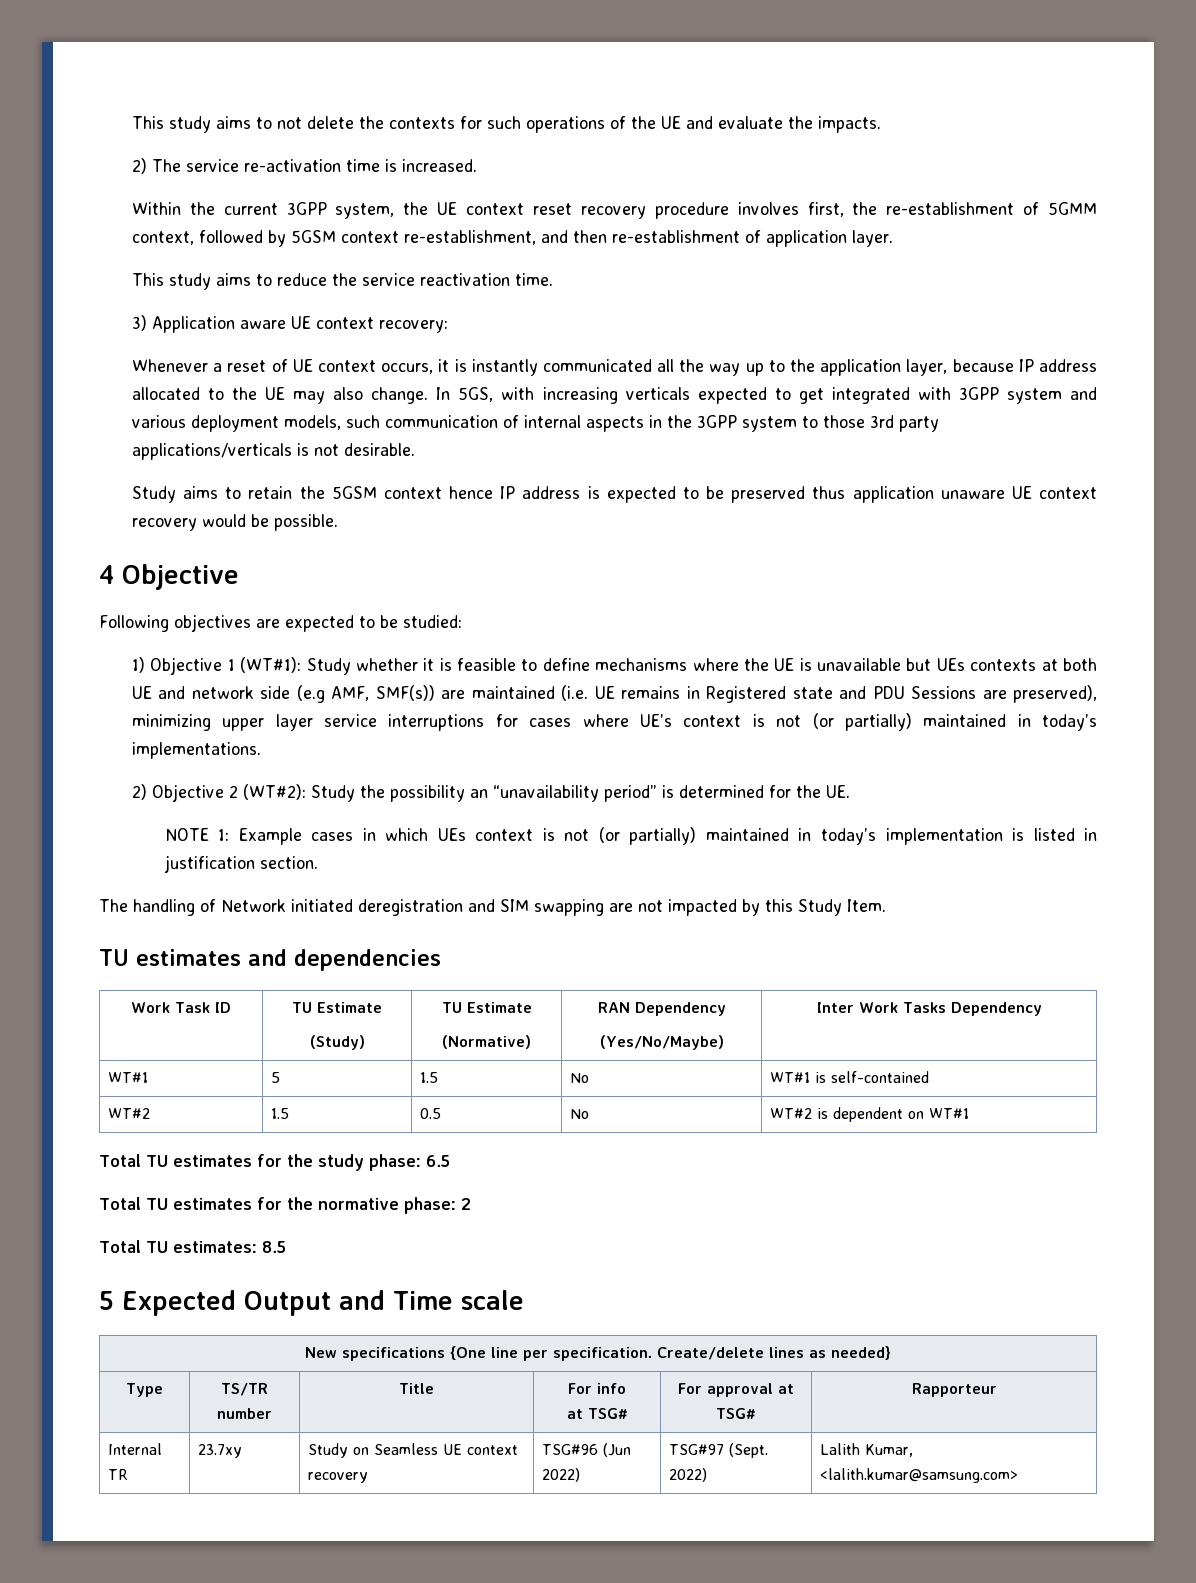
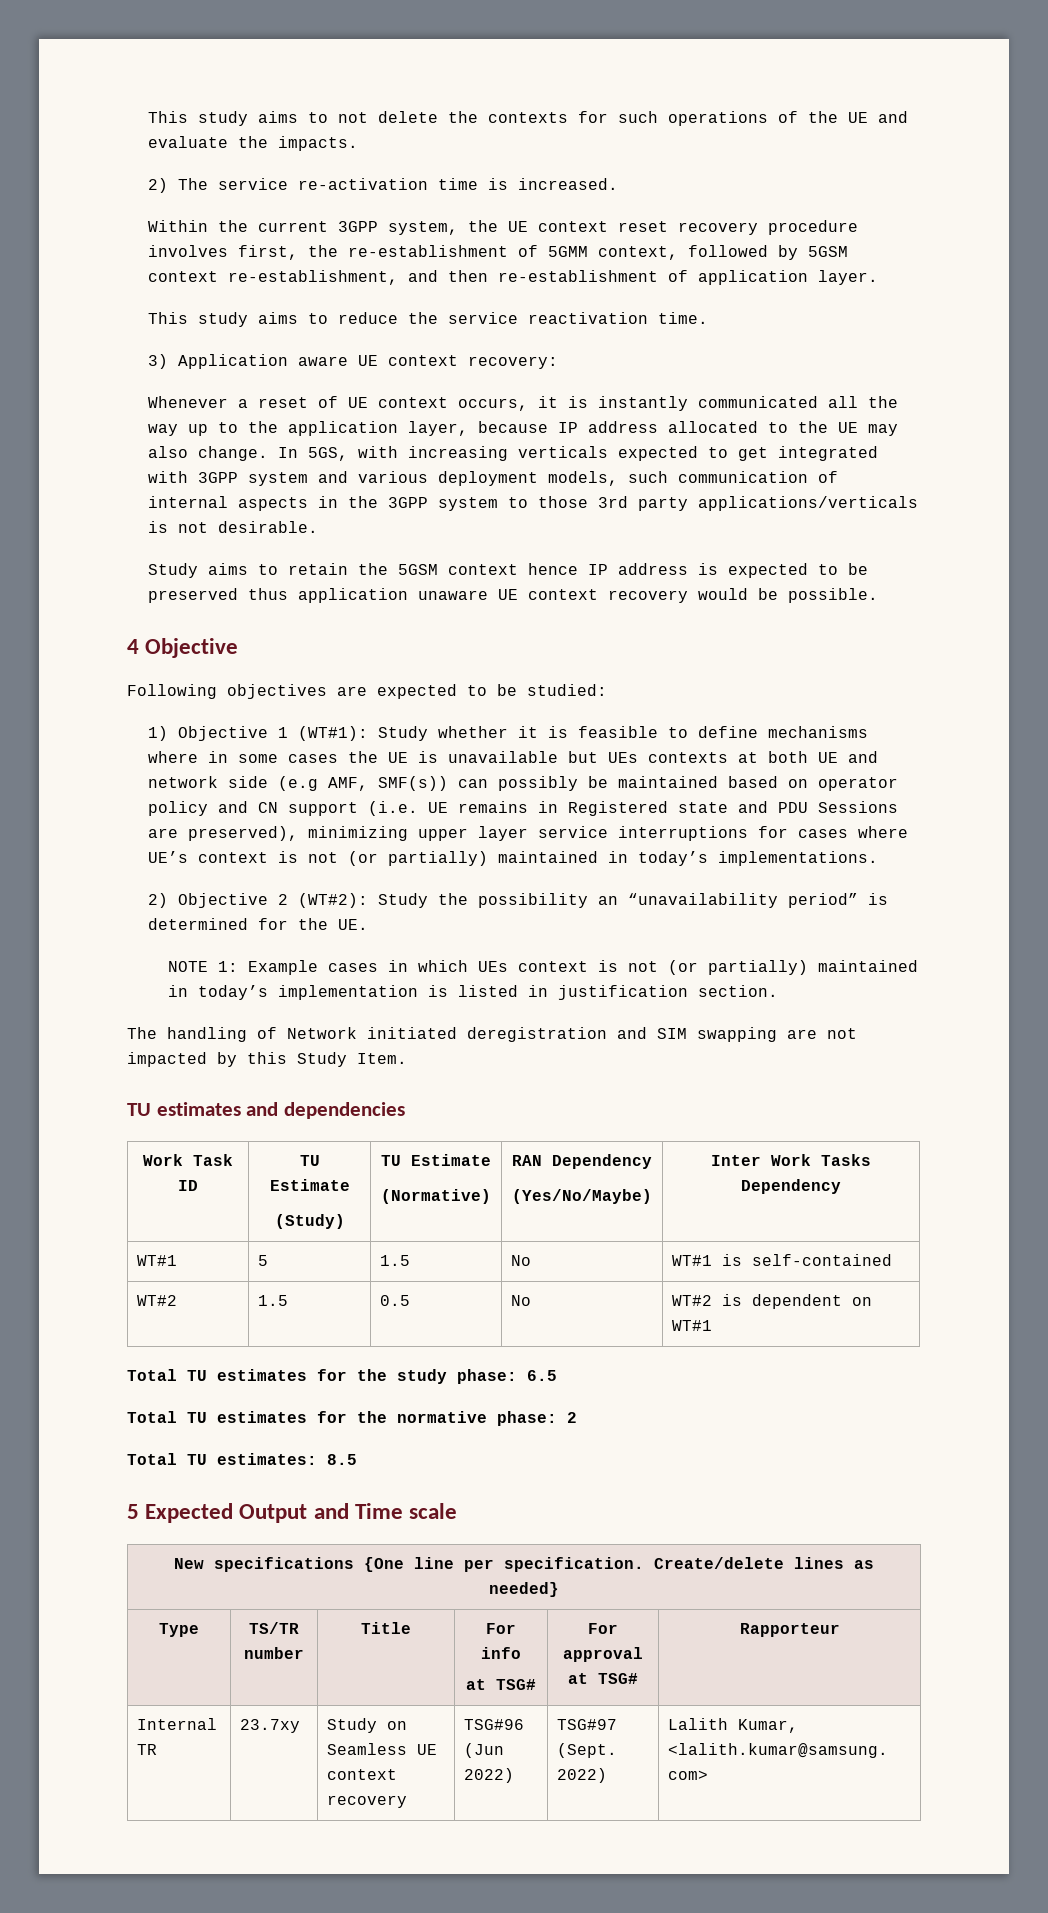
(739, 664) none -> [207,751,338,763] in some cases
[441,686,555,699] are maintained -> [457,776,898,791] [147,801,358,816] can possibly be maintained based on operator policy and CN support

